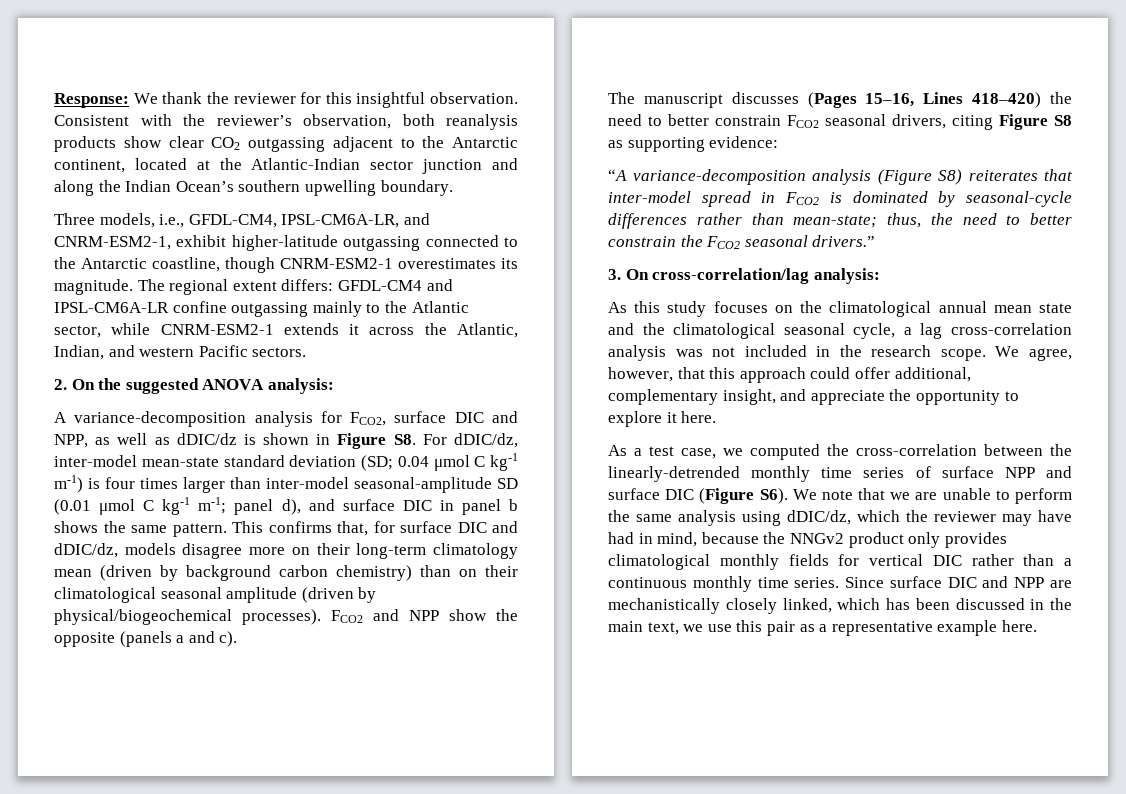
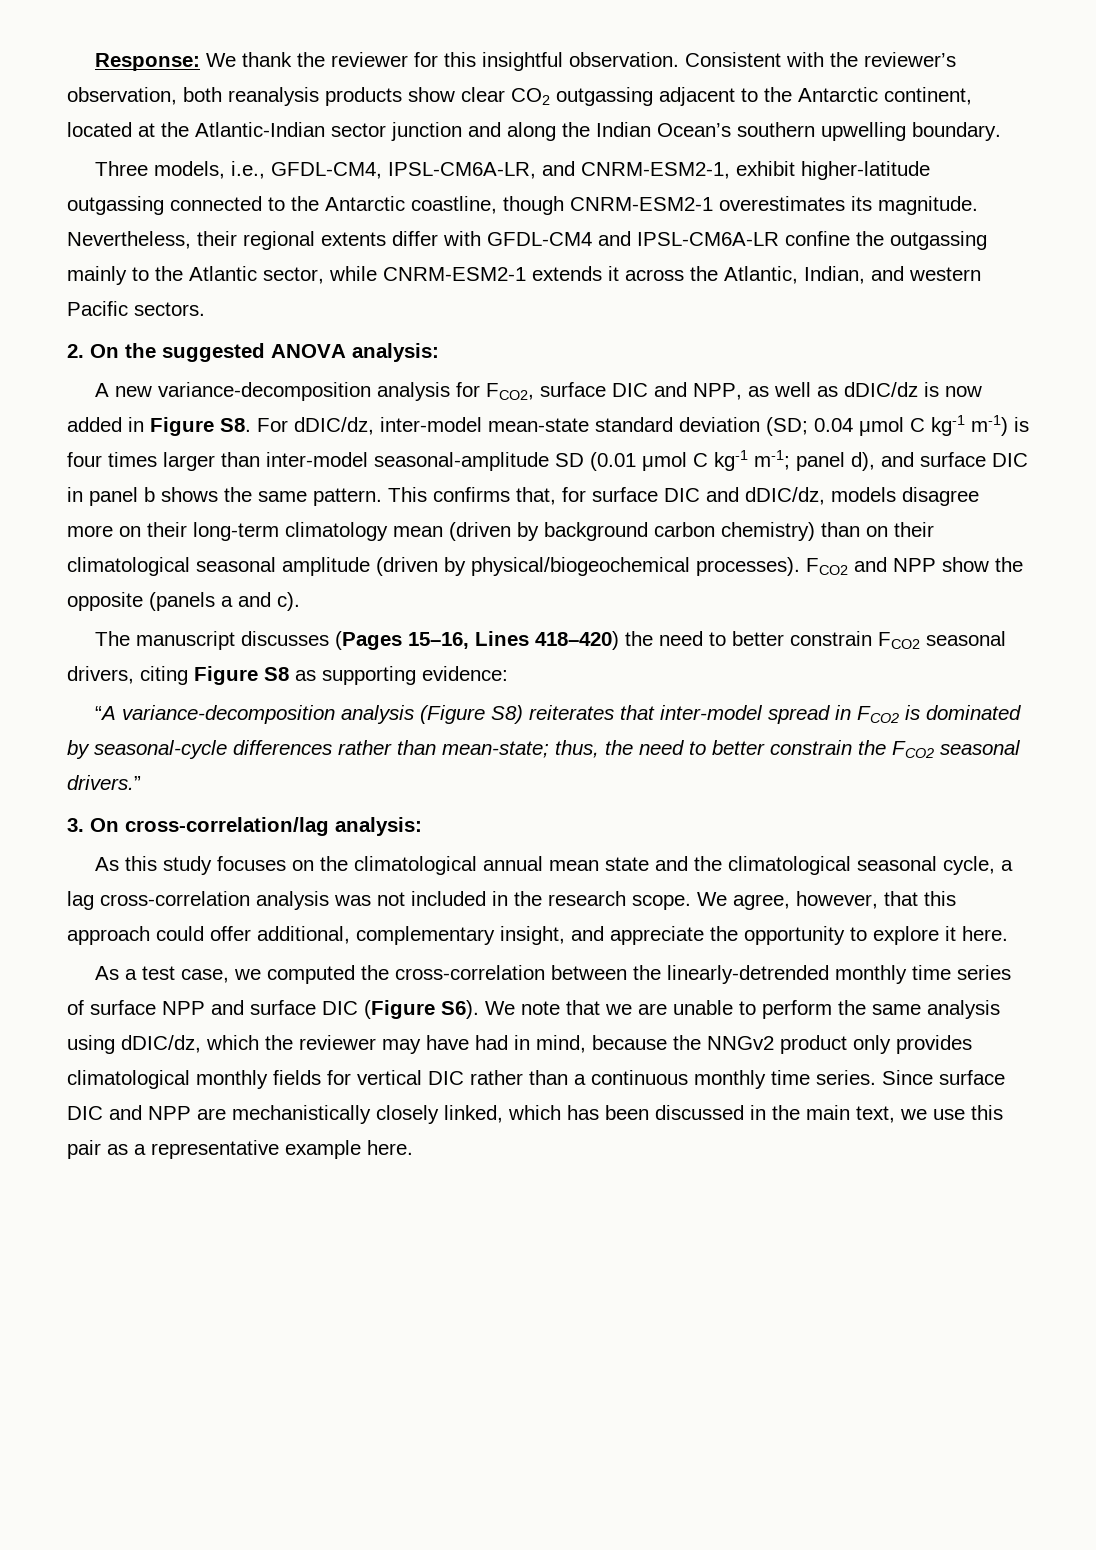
[137,279,334,295] The regional extent differs: -> [67,231,481,250] Nevertheless, their regional extents differ with
(227, 307) none -> [856,231,884,246] the
(67, 417) none -> [114,386,152,397] new
[263,433,310,445] shown -> [944,386,982,397] [67,417,122,432] now added

